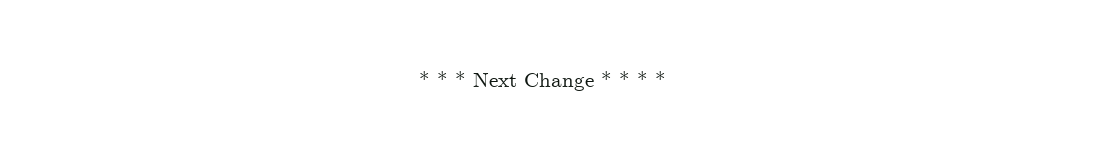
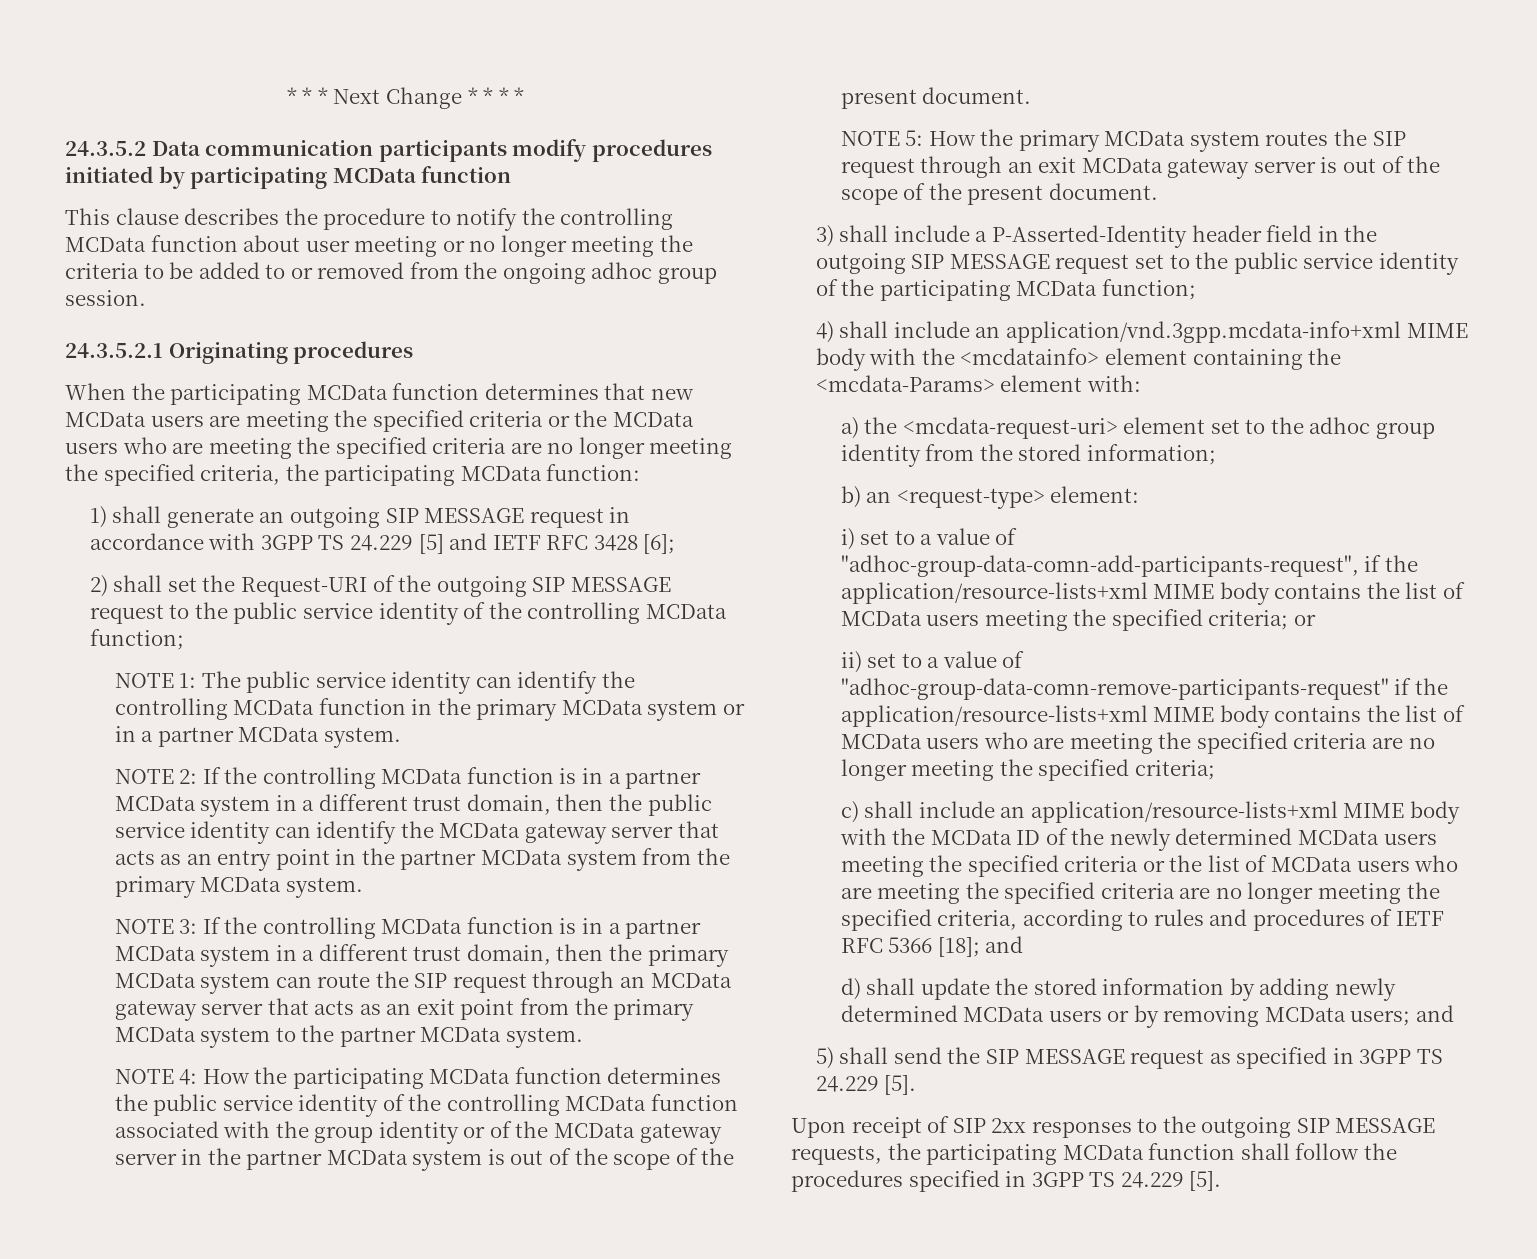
(666, 79) none -> [65,139,712,162] [65,166,512,189] [65,208,674,231] [65,235,693,257] [65,262,717,284] [65,290,146,306] [65,341,414,364] [65,383,694,405] [65,410,694,432] [65,437,733,459] [65,464,641,486] [89,506,631,528] [89,533,676,554] [89,575,671,597] [89,602,727,625] [89,629,184,650] [114,671,635,694] [114,698,745,721] [114,726,401,748] [114,767,702,789] [114,794,712,817] [114,821,719,844] [114,848,730,871] [114,876,363,898] [114,917,702,939] [114,944,729,967] [114,971,732,994] [114,998,695,1021] [114,1025,583,1048] [114,1067,722,1089] [114,1094,738,1117] [114,1121,722,1144] [114,1148,735,1171] [840,87,1032,109] [840,129,1406,152] [840,156,1441,179] [840,183,1158,205] [815,225,1378,248] [815,252,1459,275] [815,279,1196,301] [815,321,1468,343] [815,348,1342,371] [815,375,1141,392] [840,417,1435,439] [840,444,1216,467] [840,486,1140,509] [840,528,1018,550] [840,555,1418,577] [840,582,1465,605] [840,609,1316,631] [840,651,1025,673] [840,678,1448,700] [840,705,1465,728] [840,732,1435,754] [840,759,1215,781] [840,801,1460,824] [839,828,1437,851] [840,855,1459,877] [840,882,1440,904] [840,909,1444,931] [840,936,1024,957] [840,978,1396,1001] [840,1005,1454,1028] [815,1047,1443,1069] [815,1075,917,1095] [791,1116,1436,1138] [791,1143,1397,1165] [791,1170,1222,1192] // 24.3.5.2 Data communication participants modify procedures initiated by participating MCData function // This clause describes the procedure to notify the controlling MCData function about user meeting or no longer meeting the criteria to be added to or removed from the ongoing adhoc group session. // 24.3.5.2.1 Originating procedures // When the participating MCData function determines that new MCData users are meeting the specified criteria or the MCData users who are meeting the specified criteria are no longer meeting the specified criteria, the participating MCData function: // 1) shall generate an outgoing SIP MESSAGE request in accordance with 3GPP TS 24.229 [5] and IETF RFC 3428 [6]; // 2) shall set the Request-URI of the outgoing SIP MESSAGE request to the public service identity of the controlling MCData function; // NOTE 1: The public service identity can identify the controlling MCData function in the primary MCData system or in a partner MCData system. // NOTE 2: If the controlling MCData function is in a partner MCData system in a different trust domain, then the public service identity can identify the MCData gateway server that acts as an entry point in the partner MCData system from the primary MCData system. // NOTE 3: If the controlling MCData function is in a partner MCData system in a different trust domain, then the primary MCData system can route the SIP request through an MCData gateway server that acts as an exit point from the primary MCData system to the partner MCData system. // NOTE 4: How the participating MCData function determines the public service identity of the controlling MCData function associated with the group identity or of the MCData gateway server in the partner MCData system is out of the scope of the present document. // NOTE 5: How the primary MCData system routes the SIP request through an exit MCData gateway server is out of the scope of the present document. // 3) shall include a P-Asserted-Identity header field in the outgoing SIP MESSAGE request set to the public service identity of the participating MCData function; // 4) shall include an application/vnd.3gpp.mcdata-info+xml MIME body with the <mcdatainfo> element containing the <mcdata-Params> element with: // a) the <mcdata-request-uri> element set to the adhoc group identity from the stored information; // b) an <request-type> element: // i) set to a value of "adhoc-group-data-comn-add-participants-request", if the application/resource-lists+xml MIME body contains the list of MCData users meeting the specified criteria; or // ii) set to a value of "adhoc-group-data-comn-remove-participants-request" if the application/resource-lists+xml MIME body contains the list of MCData users who are meeting the specified criteria are no longer meeting the specified criteria; // c) shall include an application/resource-lists+xml MIME body with the MCData ID of the newly determined MCData users meeting the specified criteria or the list of MCData users who are meeting the specified criteria are no longer meeting the specified criteria, according to rules and procedures of IETF RFC 5366 [18]; and // d) shall update the stored information by adding newly determined MCData users or by removing MCData users; and // 5) shall send the SIP MESSAGE request as specified in 3GPP TS 24.229 [5]. // Upon receipt of SIP 2xx responses to the outgoing SIP MESSAGE requests, the participating MCData function shall follow the procedures specified in 3GPP TS 24.229 [5].

